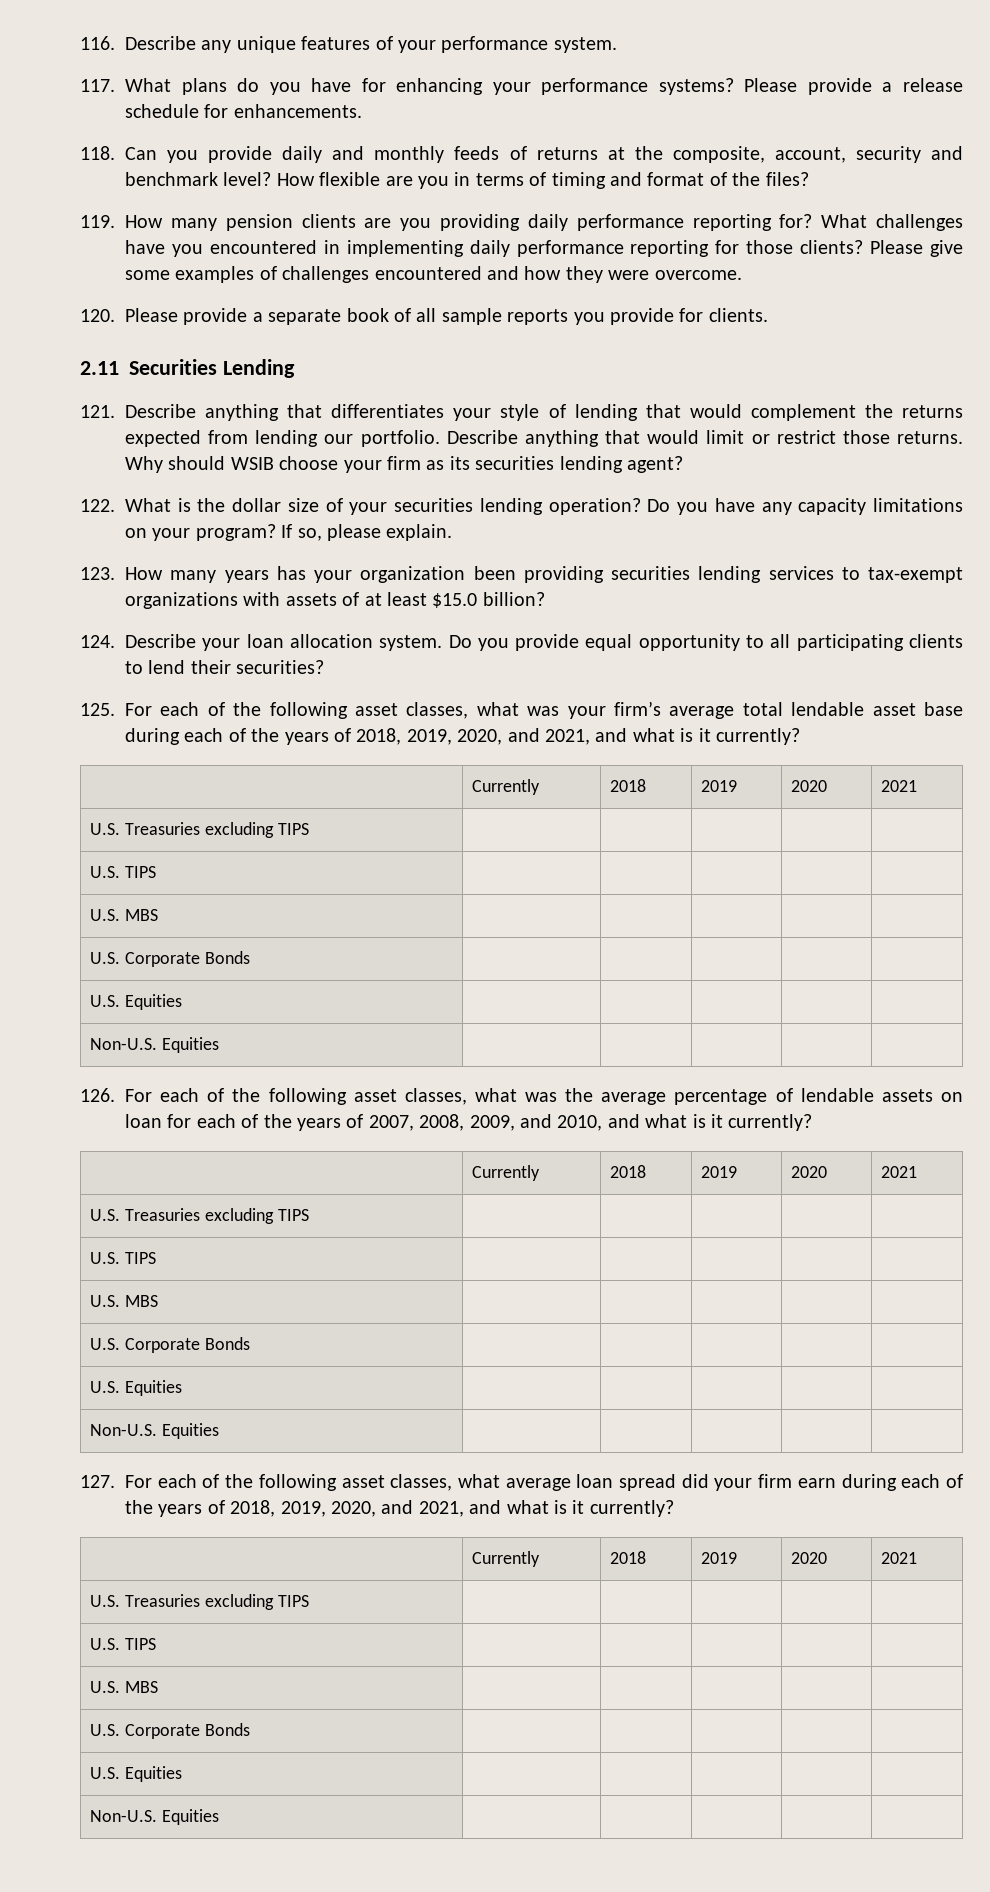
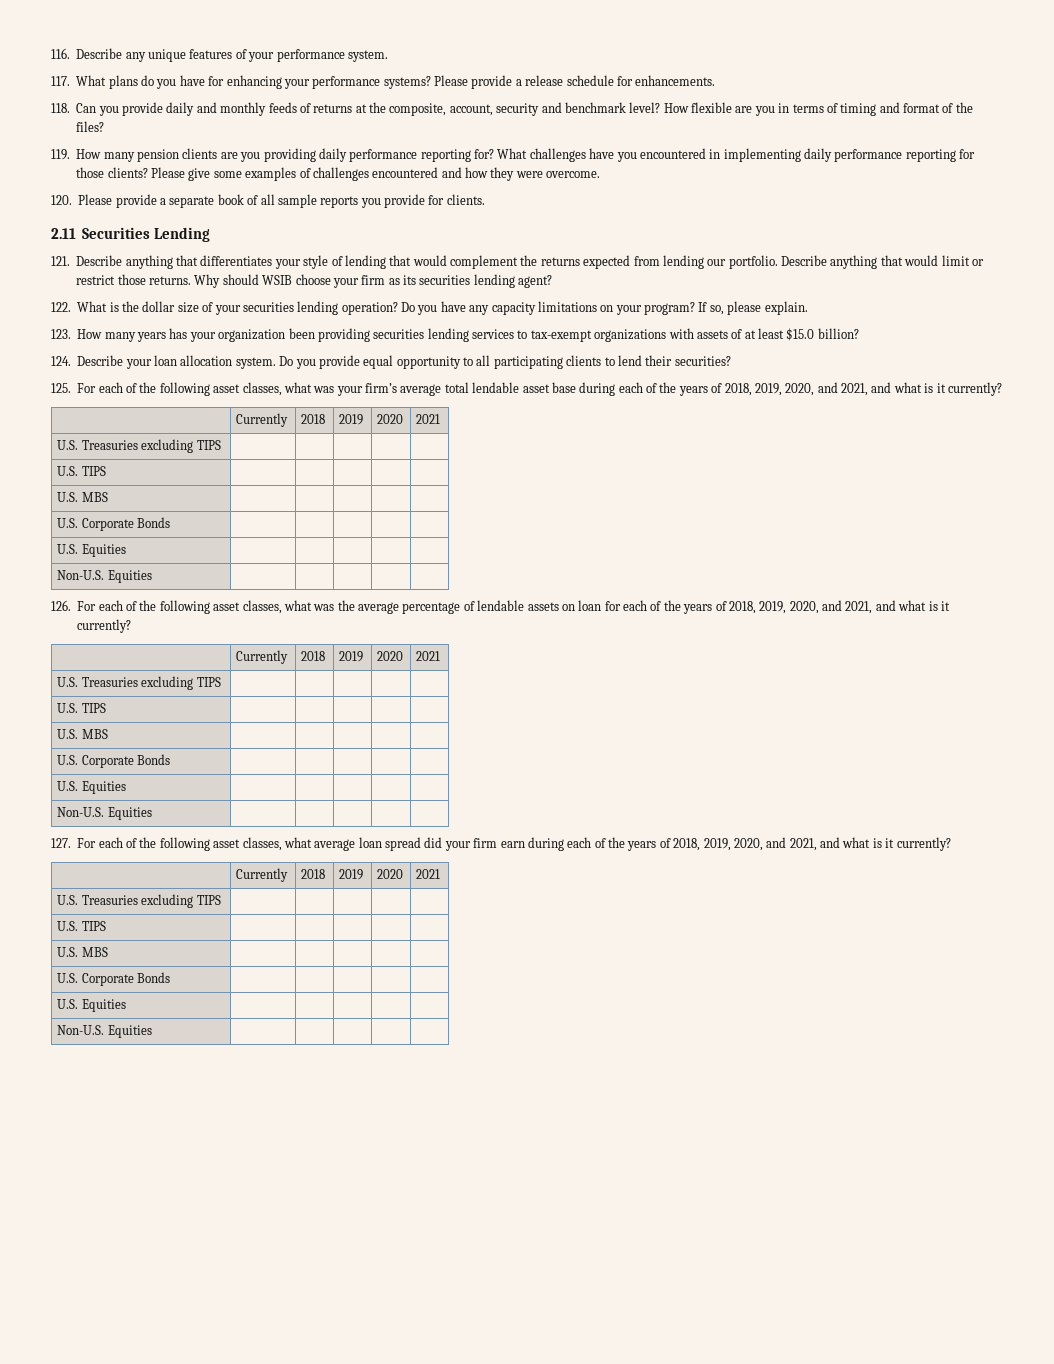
[368,1114,603,1131] 2007, 2008, 2009, and 2010, -> [728,600,873,614] 2018, 2019, 2020, and 2021,

